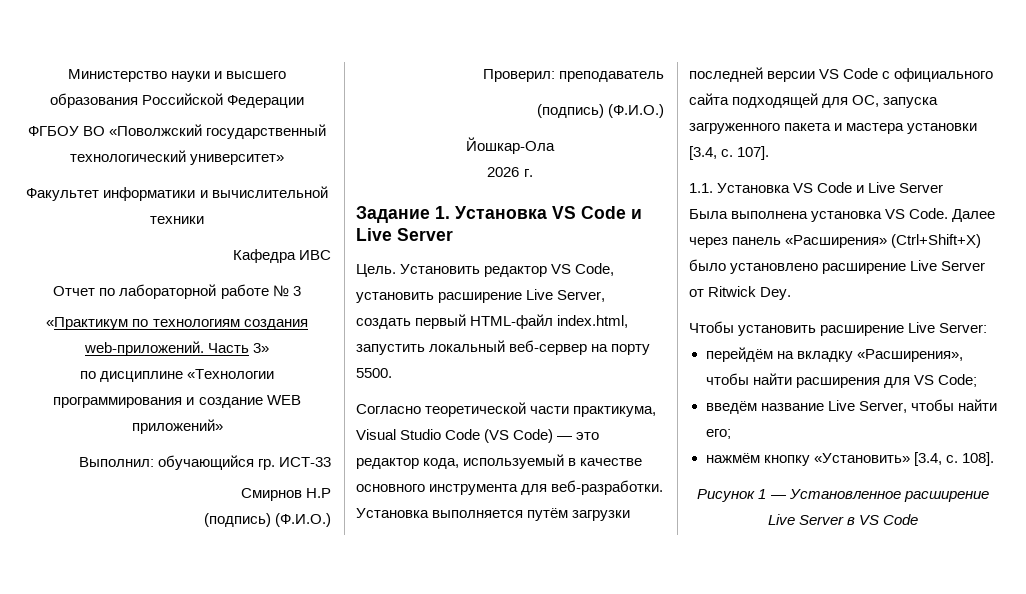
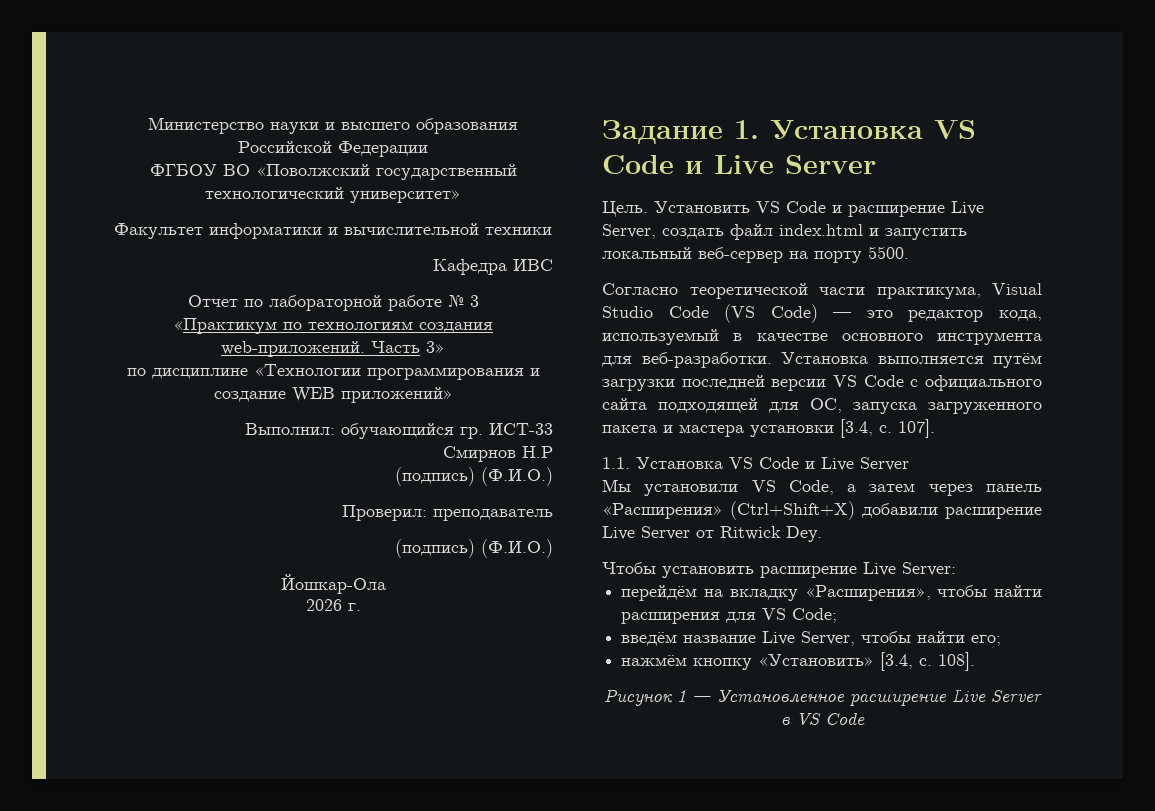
[484,263,615,277] [356,292,434,303] редактор VS Code, установить -> [756,201,842,213] VS Code и
[415,314,629,329] первый HTML-файл index.html, -> [730,224,879,240] файл index.html и
[689,208,996,222] Была выполнена установка VS Code. Далее -> [602,479,916,496] Мы установили VS Code, а затем
[689,259,819,274] было установлено -> [862,503,938,518] добавили

